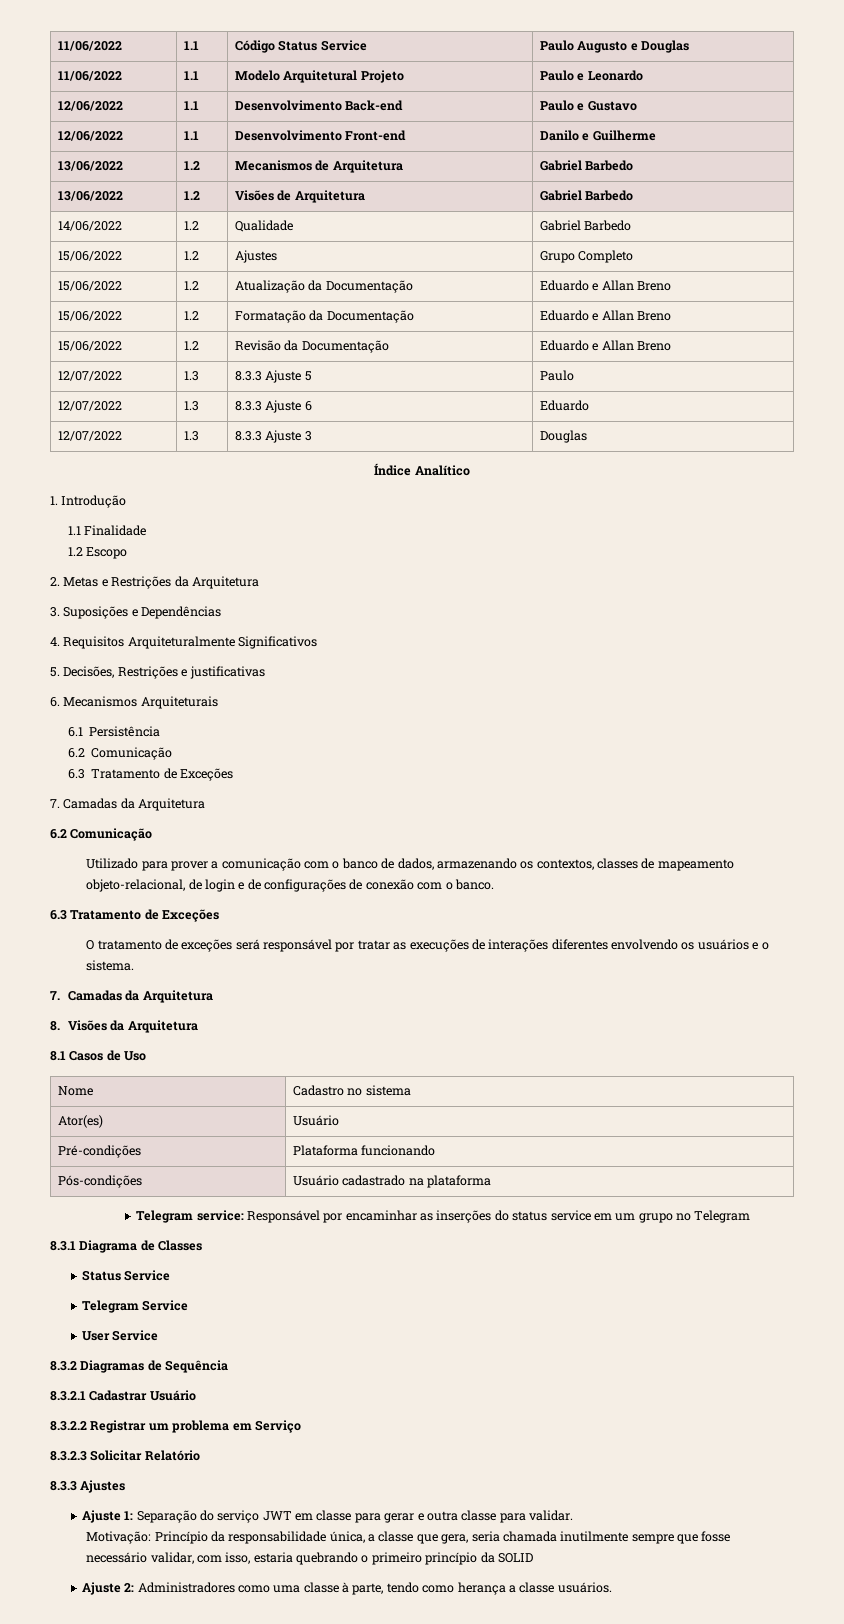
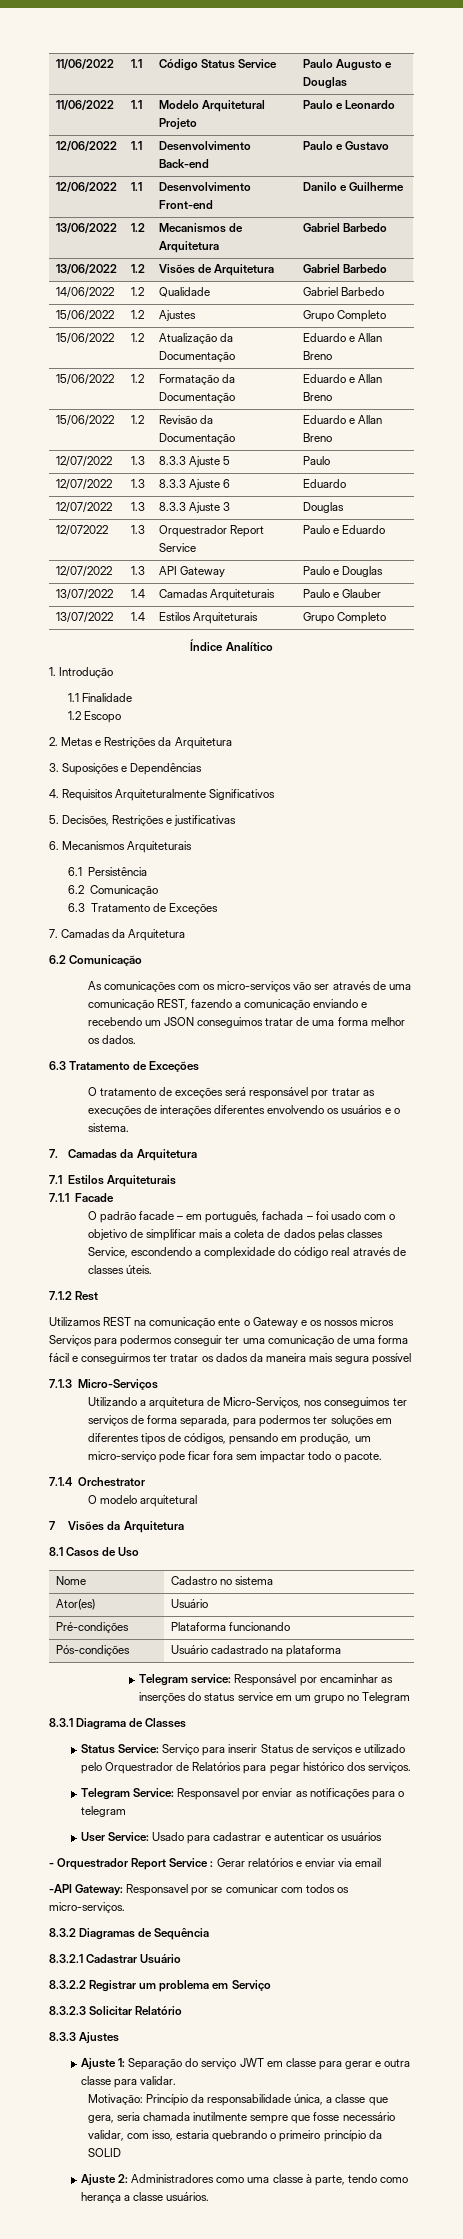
(588, 436) none -> [55,525,108,536] [130,525,145,534] [158,525,264,537] [158,543,196,552] [302,525,385,534] [55,566,112,577] [130,566,145,575] [158,566,225,577] [302,566,383,577] [55,589,113,600] [130,589,145,598] [158,589,275,601] [302,589,381,598] [55,612,113,623] [130,612,145,621] [158,612,258,624] [302,612,386,624] // 12/072022 | 1.3 | Orquestrador Report Service | Paulo e Eduardo // 12/07/2022 | 1.3 | API Gateway | Paulo e Douglas // 13/07/2022 | 1.4 | Camadas Arquiteturais | Paulo e Glauber // 13/07/2022 | 1.4 | Estilos Arquiteturais | Grupo Completo
[86,858,734,871] [86,879,494,892] Utilizado para prover a comunicação com o banco de dados, armazenando os contextos, classes de mapeamento objeto-relacional, de login e de configurações de conexão com o banco. -> [87,981,411,992] [87,999,368,1010] [87,1017,405,1028] [87,1035,136,1044] As comunicações com os micro-serviços vão ser através de uma comunicação REST, fazendo a comunicação enviando e recebendo um JSON conseguimos tratar de uma forma melhor os dados.
[50,1021,60,1031] 8. -> [49,1175,177,1187] [49,1193,114,1202] [87,1211,395,1223] [87,1229,383,1241] [87,1247,406,1259] [87,1265,152,1274] [49,1291,99,1301] [49,1317,395,1328] [49,1335,408,1347] [49,1353,412,1365] [49,1379,158,1390] [87,1397,407,1409] [87,1415,392,1427] [87,1433,371,1445] [87,1451,382,1463] [49,1477,145,1487] [87,1495,197,1507] [49,1521,55,1530] 7.1 Estilos Arquiteturais // 7.1.1 Facade // O padrão facade – em português, fachada – foi usado com o objetivo de simplificar mais a coleta de dados pelas classes Service, escondendo a complexidade do código real através de classes úteis. // 7.1.2 Rest // Utilizamos REST na comunicação ente o Gateway e os nossos micros Serviços para podermos conseguir ter uma comunicação de uma forma fácil e conseguirmos ter tratar os dados da maneira mais segura possível // 7.1.3 Micro-Serviços // Utilizando a arquitetura de Micro-Serviços, nos conseguimos ter serviços de forma separada, para podermos ter soluções em diferentes tipos de códigos, pensando em produção, um micro-serviço pode ficar fora sem impactar todo o pacote. // 7.1.4 Orchestrator // O modelo arquitetural // 7
[124,1270,171,1281] [81,1300,189,1313] [81,1330,159,1341] Service // Telegram Service // User Service -> [118,1744,405,1756] [81,1762,411,1774] [81,1788,404,1800] [81,1806,127,1817] [81,1832,382,1844] [49,1858,382,1870] [49,1884,349,1896] [49,1902,125,1913] Service: Serviço para inserir Status de serviços e utilizado pelo Orquestrador de Relatórios para pegar histórico dos serviços. // Telegram Service: Responsavel por enviar as notificações para o telegram // User Service: Usado para cadastrar e autenticar os usuários // - Orquestrador Report Service : Gerar relatórios e enviar via email // -API Gateway: Responsavel por se comunicar com todos os micro-serviços.

